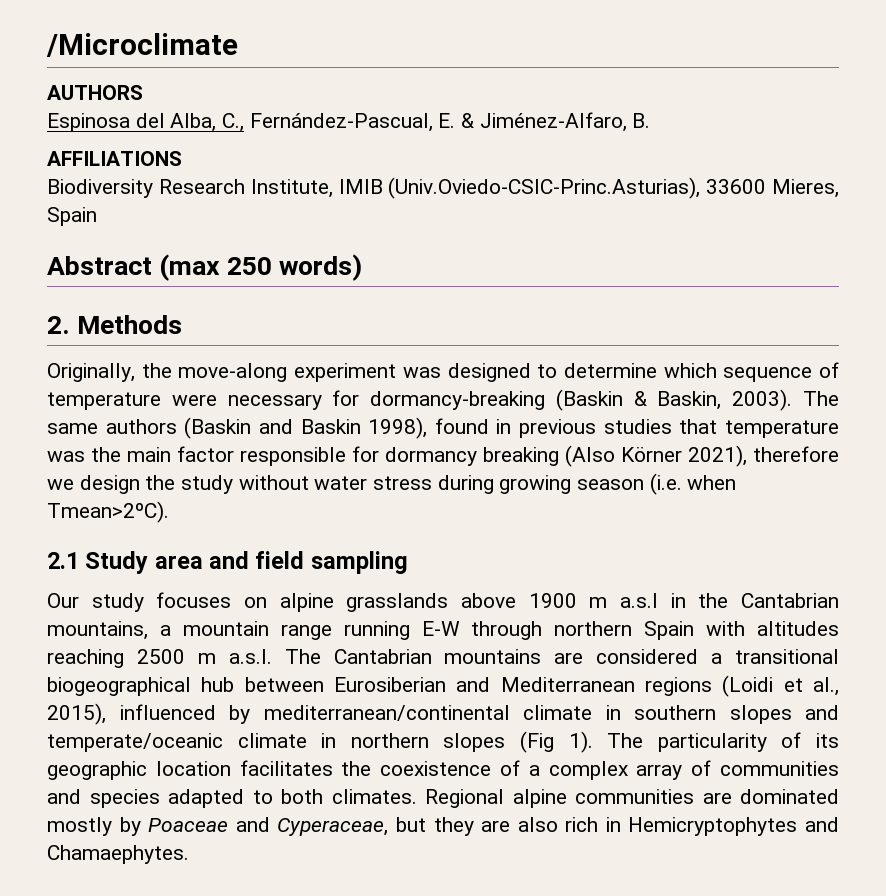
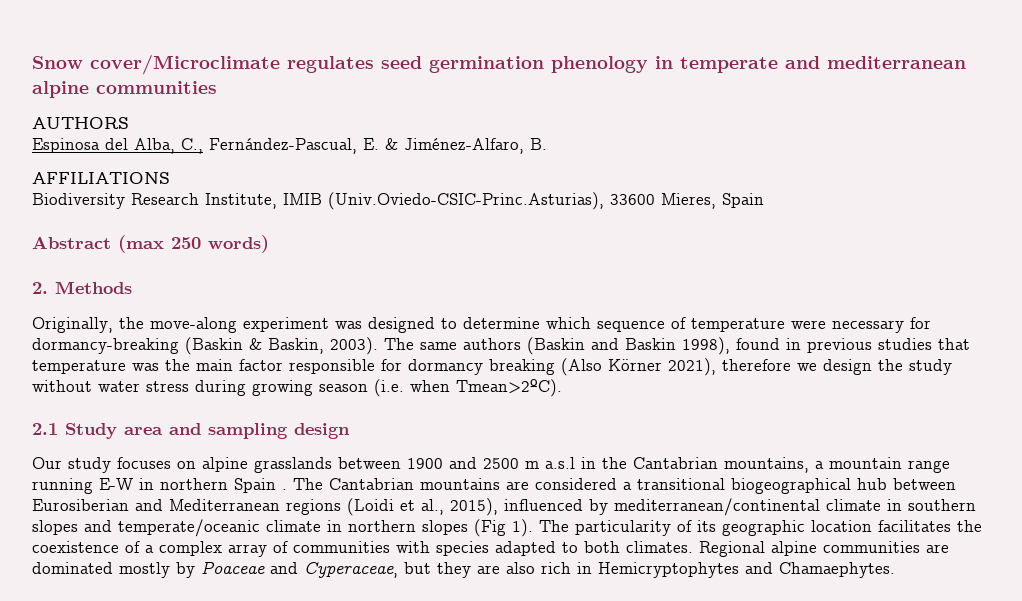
[46,33,238,57] /Microclimate -> [32,54,966,75] [32,81,217,98] Snow cover/Microclimate regulates seed germination phenology in temperate and mediterranean alpine communities
[255,551,305,569] field -> (201, 429) none
(408, 562) none -> [294,423,350,439] design
[461,593,577,608] above 1900 -> [338,457,519,469] between 1900 and 2500
[471,621,543,640] through -> [139,478,154,490] in
[706,621,839,636] [47,649,272,668] with altitudes reaching 2500 m a.s.l. -> [282,489,287,490] .
[47,789,81,804] and -> [396,541,430,553] with

